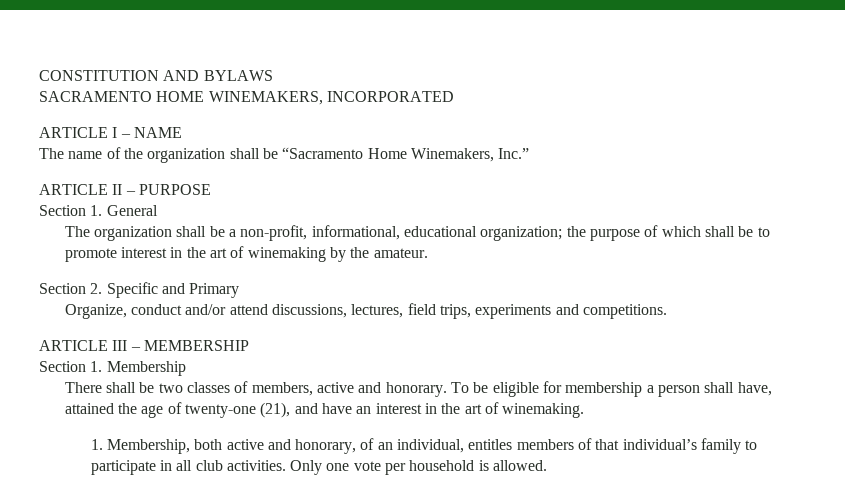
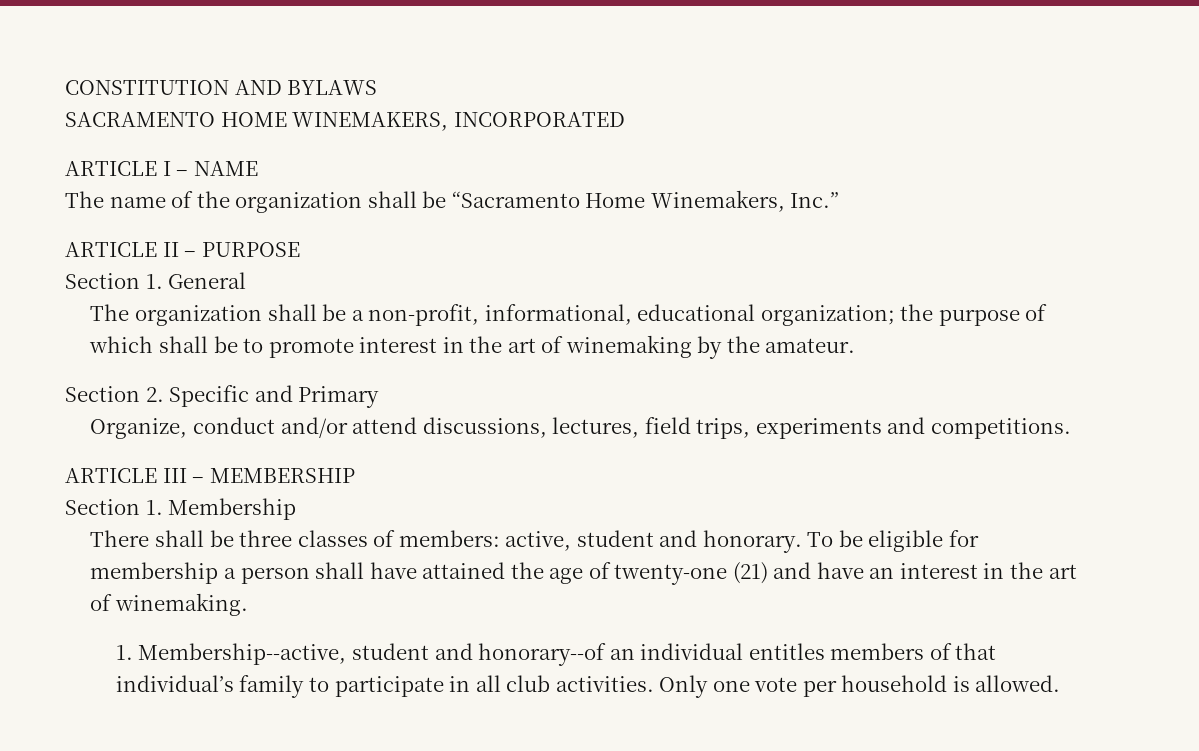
[158,383,183,393] two -> [239,530,293,547] three
[251,382,355,396] members, active -> [398,530,654,551] members: active, student
[737,382,772,396] have, -> [369,562,417,579] have
[260,402,291,418] (21), -> [732,562,768,584] (21)
[106,438,465,454] Membership, both active and honorary, of an individual, -> [138,643,744,666] Membership--active, student and honorary--of an individual

